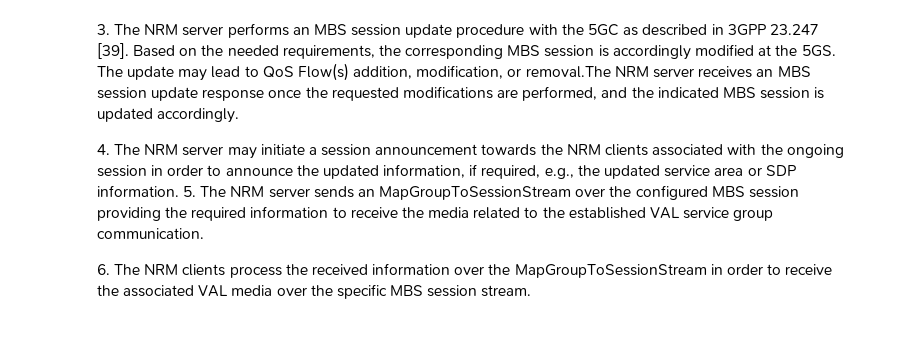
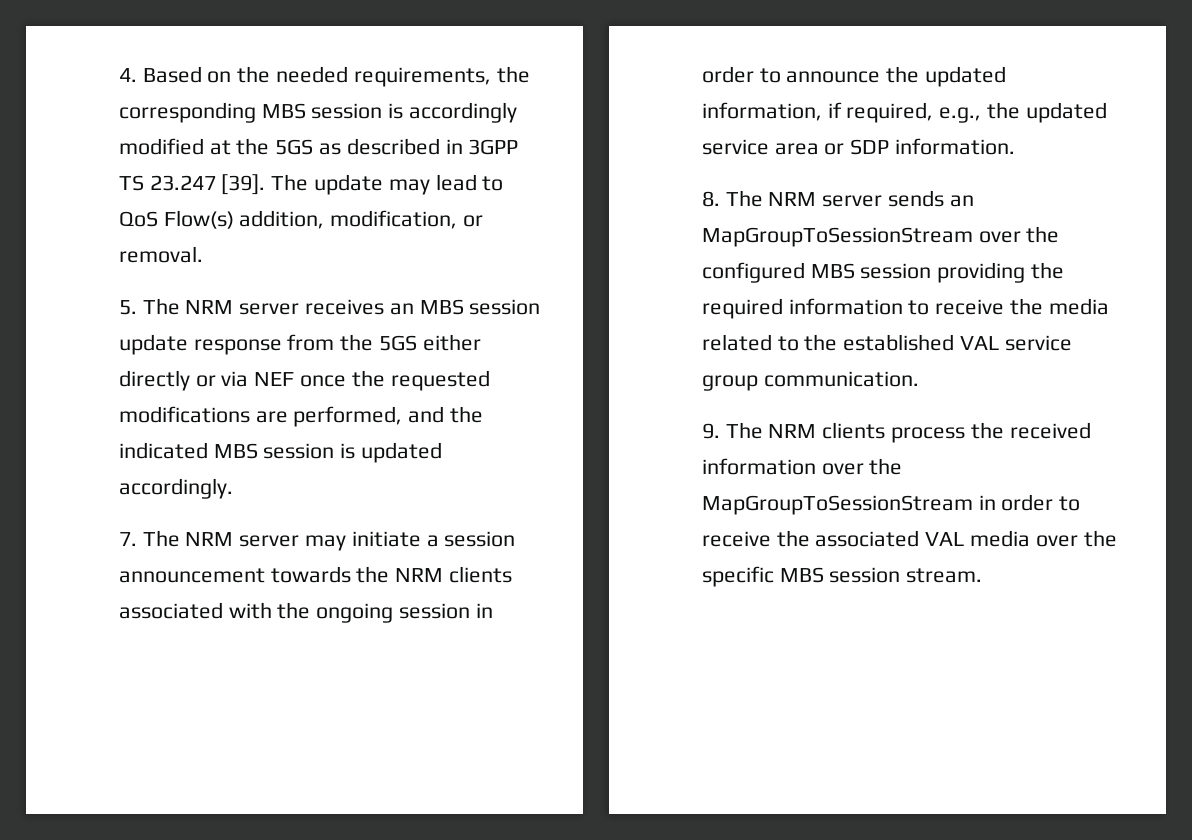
[96,23,818,38] [96,43,129,59] 3. The NRM server performs an MBS session update procedure with the 5GC as described in 3GPP 23.247 [39]. -> [118,68,137,82] 4.
[801,45,836,57] 5GS. -> [275,138,519,155] [118,174,266,195] 5GS as described in 3GPP TS 23.247 [39].
[525,66,611,78] removal.The -> [118,246,203,263] [118,298,180,315] removal. // 5. The
(265, 95) none -> [287,334,481,351] [118,370,295,391] from the 5GS either directly or via NEF
[96,144,110,155] 4. -> [118,532,137,546] 7.
[183,186,197,197] 5. -> [701,191,720,207] // 8.
[96,264,110,275] 6. -> [701,423,720,439] 9.

